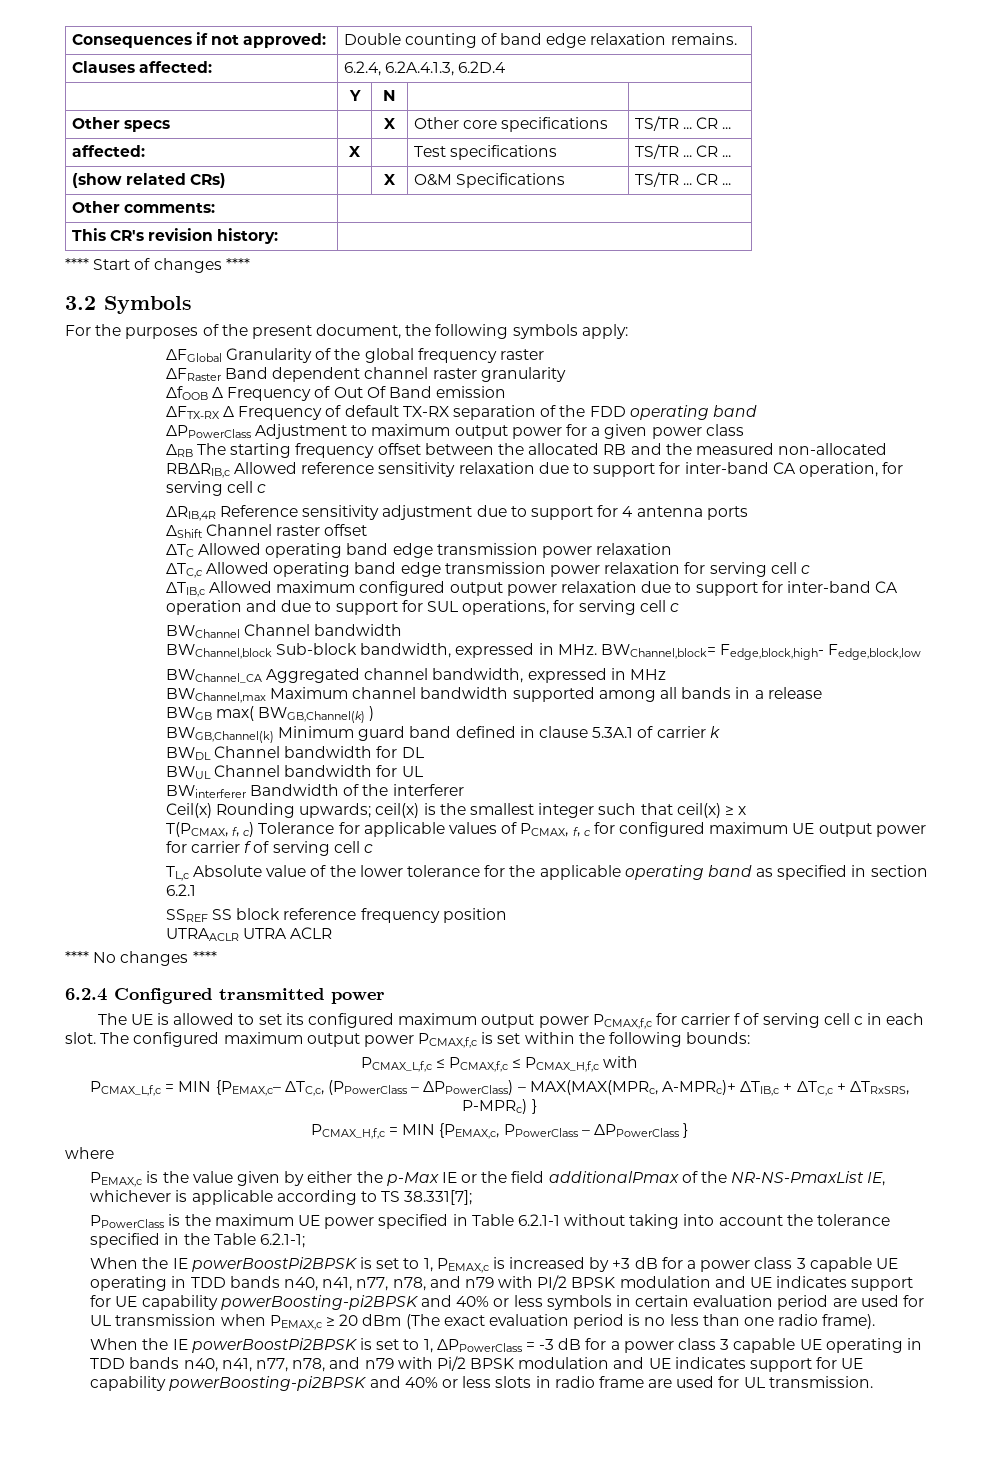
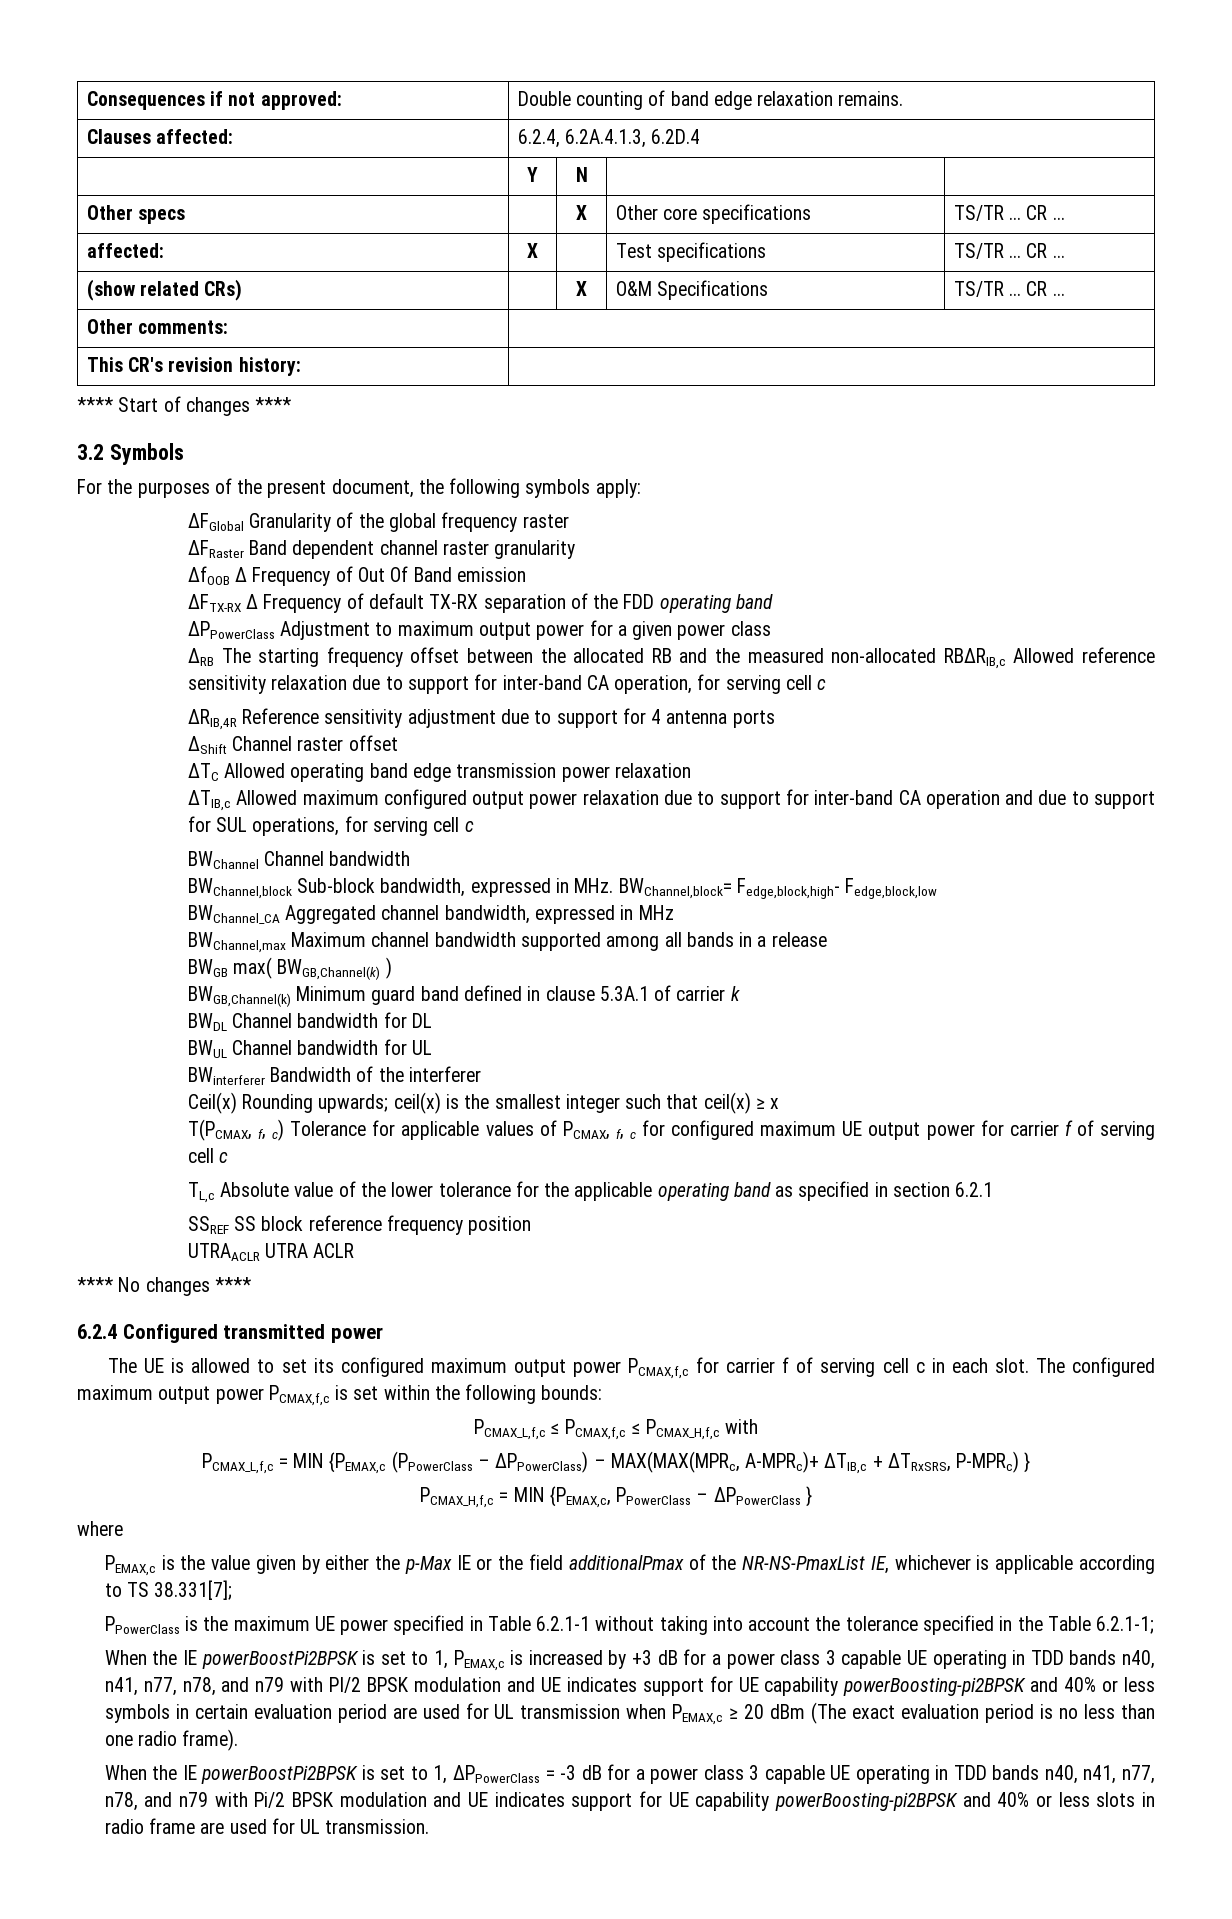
[165,562,810,578] // ΔTC,c Allowed operating band edge transmission power relaxation for serving cell c -> (691, 770) none
[215,1080,324,1096] {PEMAX,c– ∆TC,c, -> [329,1452,387,1474] {PEMAX,c
[796,1081,846,1096] ∆TC,c + -> (883, 1462) none

